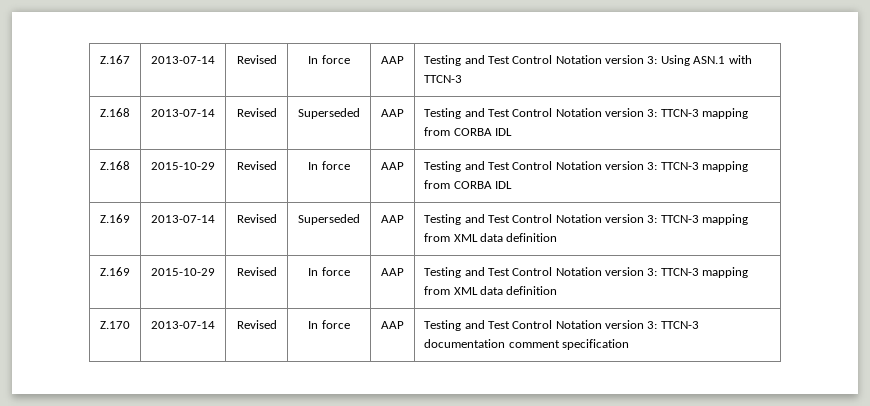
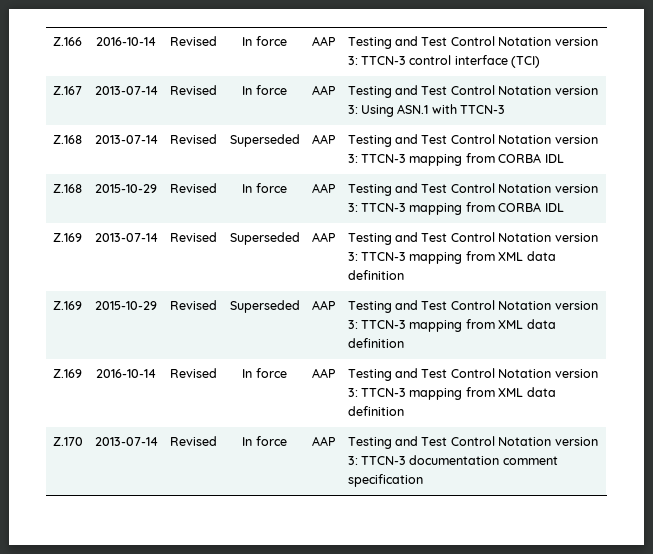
(100, 59) none -> [53,37,82,46] [96,37,156,46] [170,36,217,46] [242,36,287,46] [312,36,336,46] [347,36,598,49] [347,55,541,68] Z.166 | 2016-10-14 | Revised | In force | AAP | Testing and Test Control Notation version 3: TTCN-3 control interface (TCI) //
(277, 271) none -> [229,300,300,313] [312,300,336,310] [347,300,598,313] [347,319,556,332] [347,338,404,348] [53,369,82,378] [96,369,156,378] [170,368,217,378] | Superseded | AAP | Testing and Test Control Notation version 3: TTCN-3 mapping from XML data definition // Z.169 | 2016-10-14 | Revised

